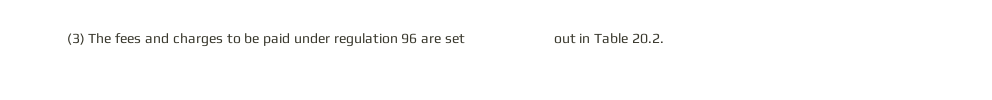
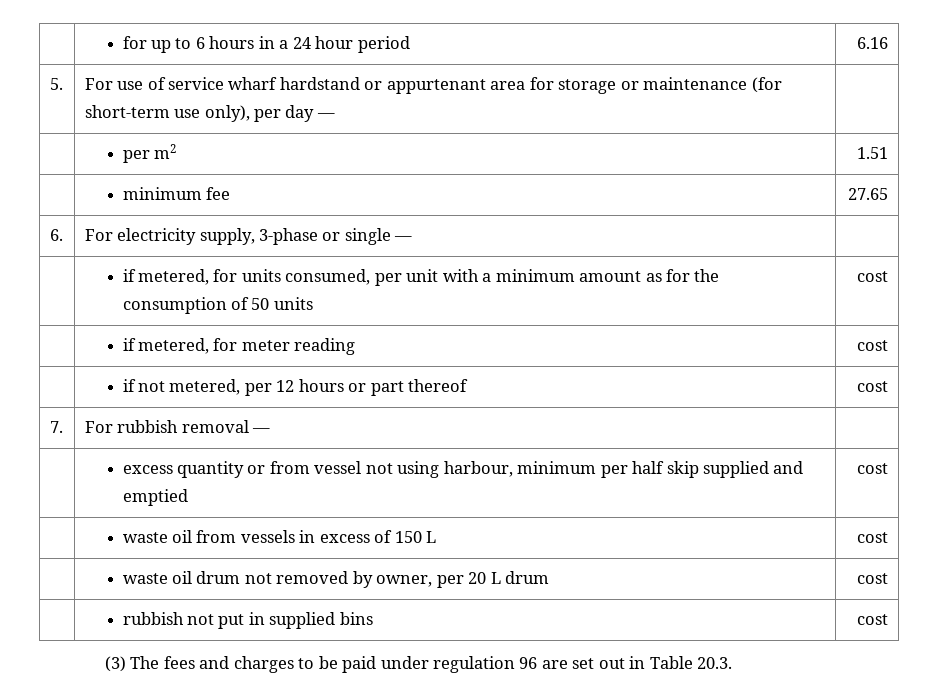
(66, 39) none -> [122,36,410,53] [857,37,889,49] [49,78,63,90] [84,77,782,94] [84,105,335,122] [122,144,177,163] [857,147,889,159] [122,187,231,200] [848,188,889,200] [49,229,63,241] [84,228,413,245] [122,269,720,286] [122,297,313,314] [857,271,889,282] [122,338,356,355] [857,340,889,351] [122,379,469,396] [857,381,889,392] [49,421,63,433] [84,420,271,433] [122,461,804,478] [122,489,188,506] [857,463,889,474] [122,530,437,543] [857,532,889,543] [122,571,550,588] [857,573,889,584] [122,612,373,629] [857,614,889,625] | for up to 6 hours in a 24 hour period | 6.16 // 5. | For use of service wharf hardstand or appurtenant area for storage or maintenance (for short-term use only), per day — | // | per m2 | 1.51 // | minimum fee | 27.65 // 6. | For electricity supply, 3-phase or single — | // | if metered, for units consumed, per unit with a minimum amount as for the consumption of 50 units | cost // | if metered, for meter reading | cost // | if not metered, per 12 hours or part thereof | cost // 7. | For rubbish removal — | // | excess quantity or from vessel not using harbour, minimum per half skip supplied and emptied | cost // | waste oil from vessels in excess of 150 L | cost // | waste oil drum not removed by owner, per 20 L drum | cost // | rubbish not put in supplied bins | cost //
[632,33,665,44] 20.2. -> [697,657,733,669] 20.3.

